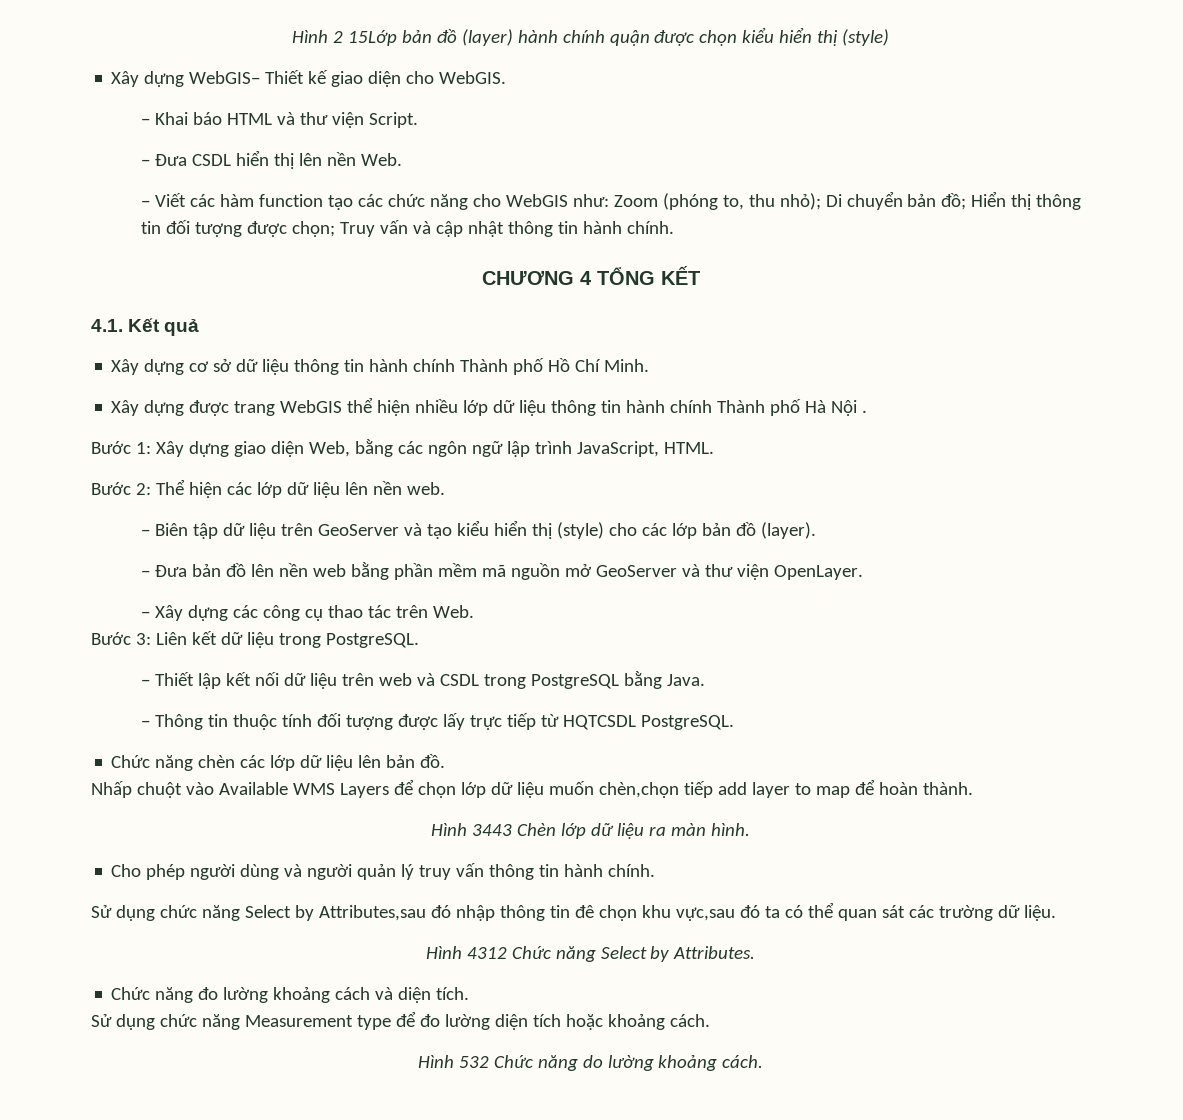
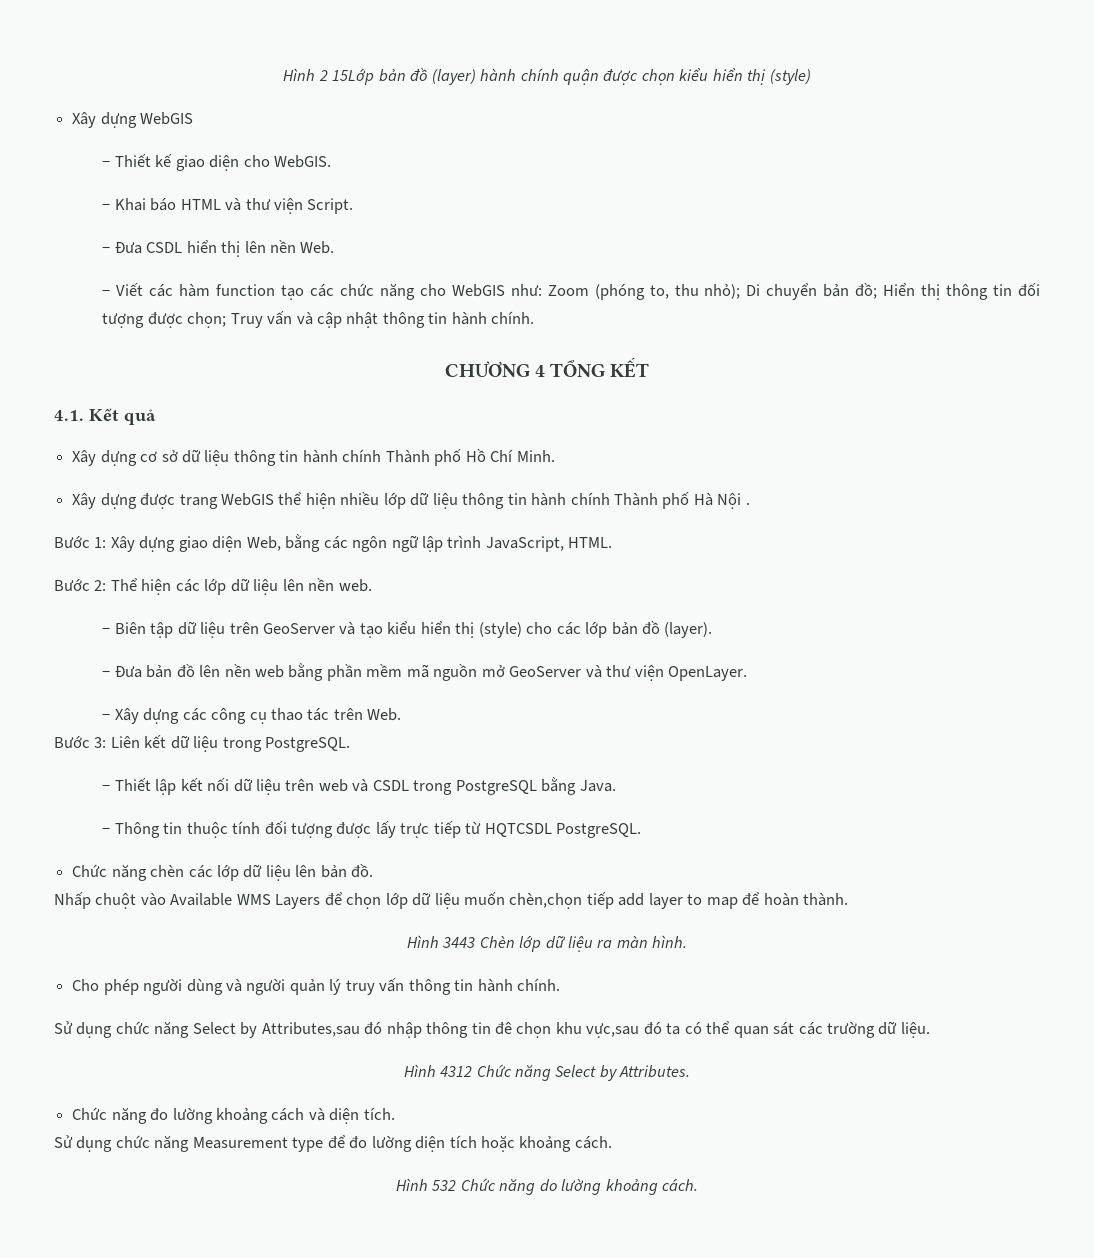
[189,71,261,84] WebGIS− -> [140,112,194,125] [102,161,111,167] WebGIS // −

